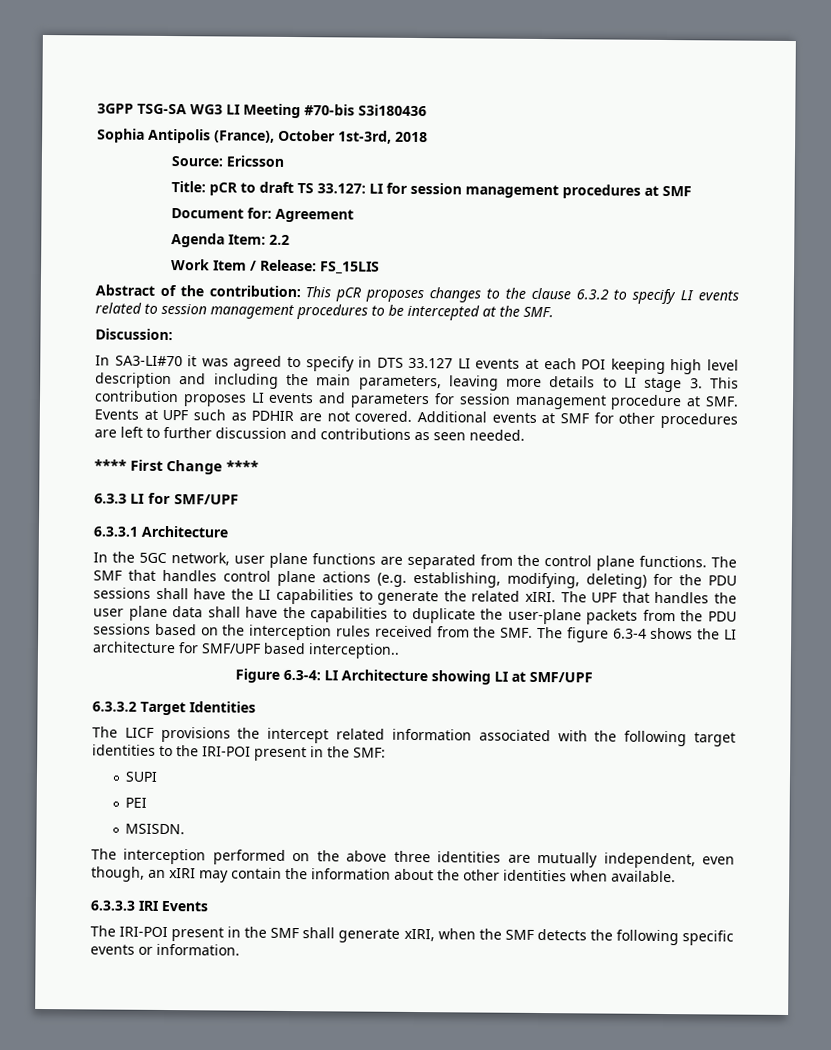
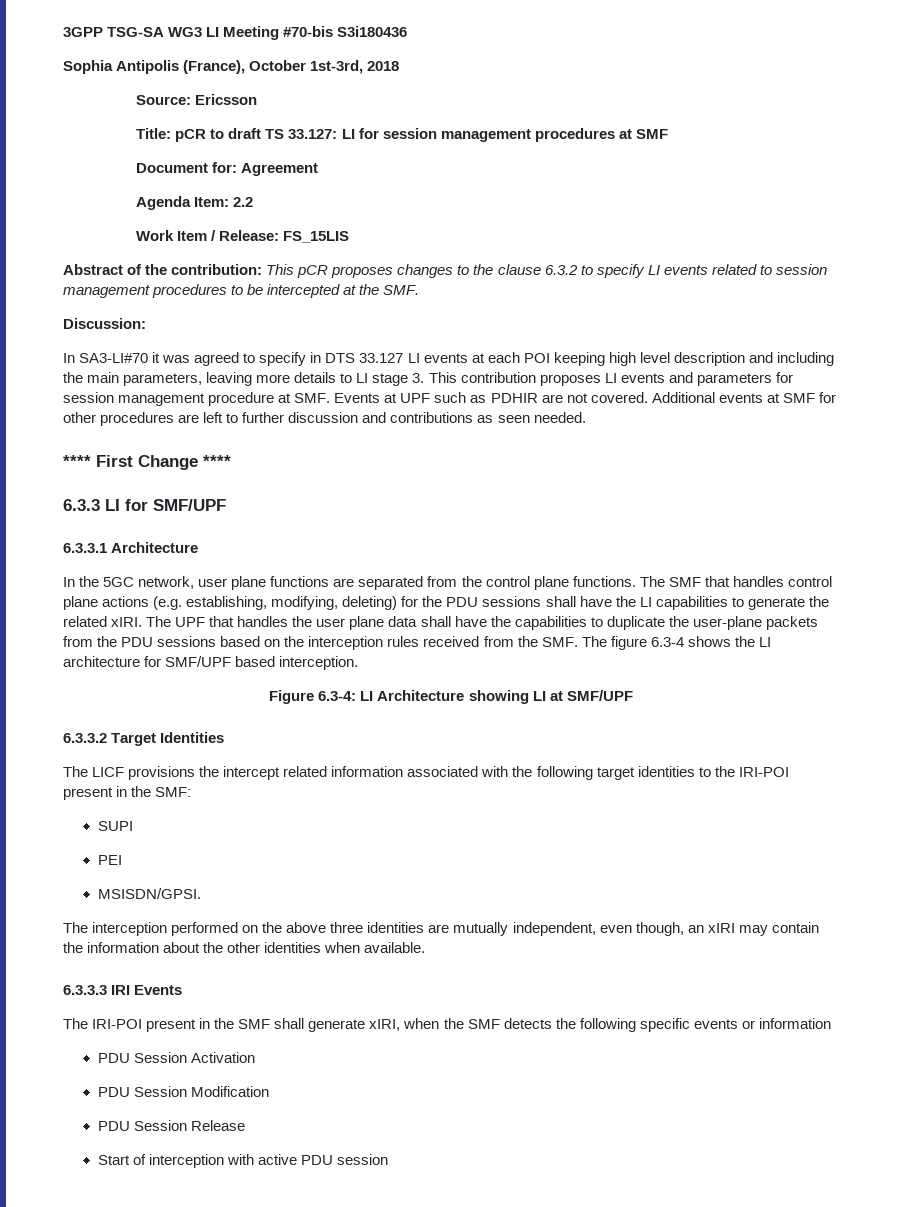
[308,643,400,659] interception.. -> [279,656,359,670] interception.
[125,823,186,835] MSISDN. -> [97,888,201,899] MSISDN/GPSI.
[156,943,240,956] information. -> [758,1018,831,1029] [97,1052,255,1063] [97,1086,269,1097] [97,1120,245,1131] [97,1154,389,1168] information // PDU Session Activation // PDU Session Modification // PDU Session Release // Start of interception with active PDU session

